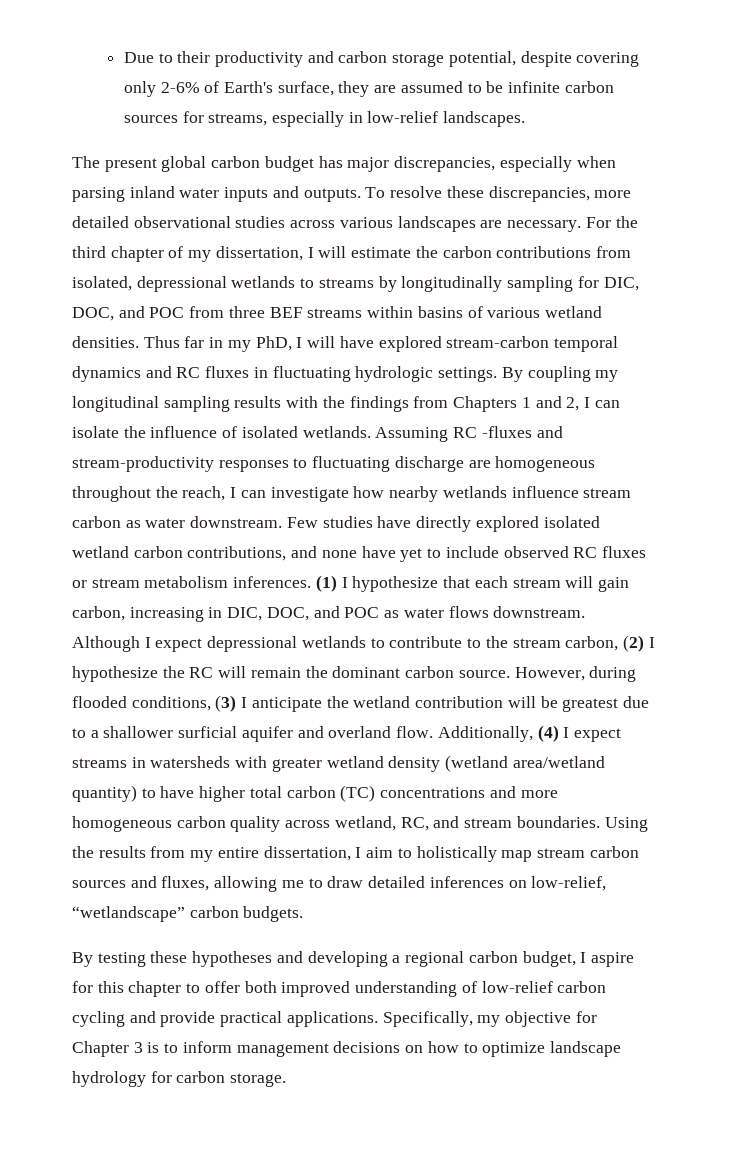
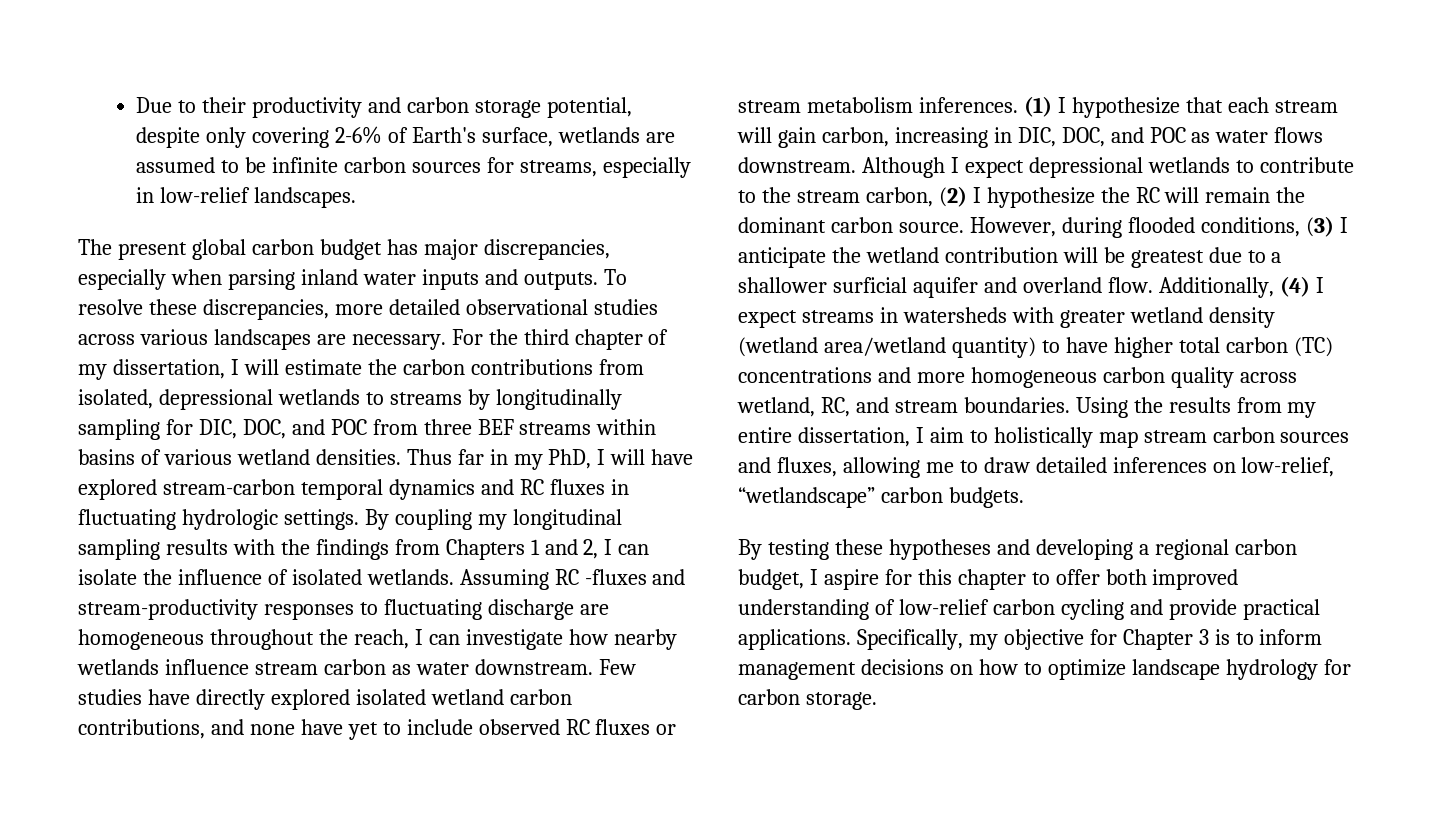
[576,52,640,67] [123,81,156,97] covering only -> [206,127,330,148] only covering
[338,81,370,97] they -> [557,127,640,143] wetlands

